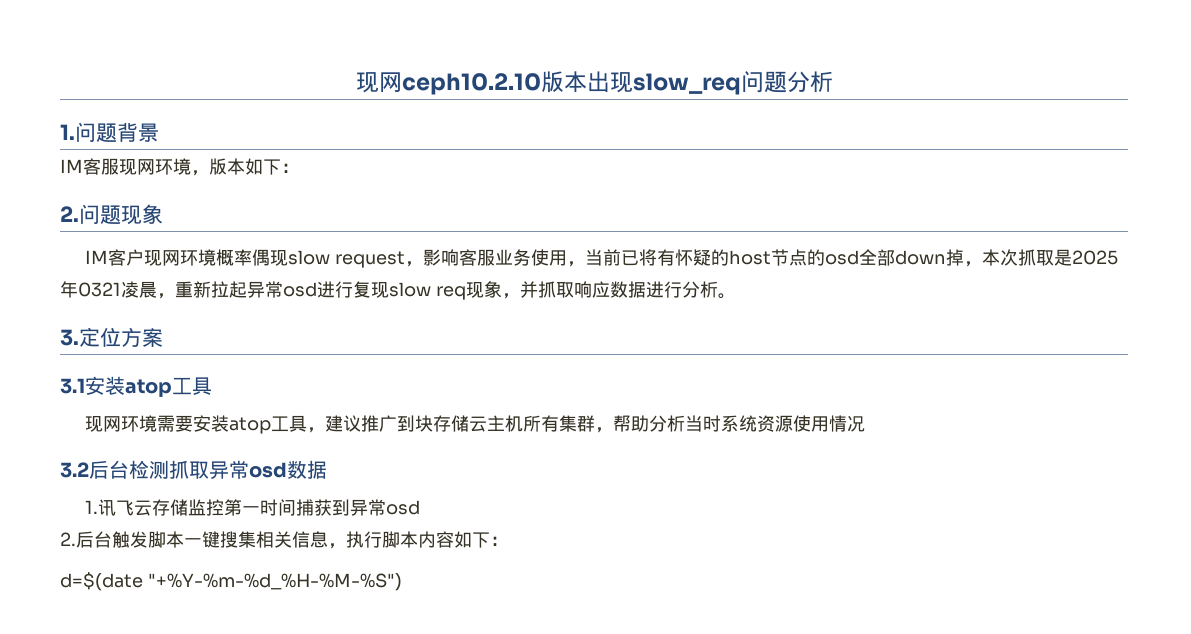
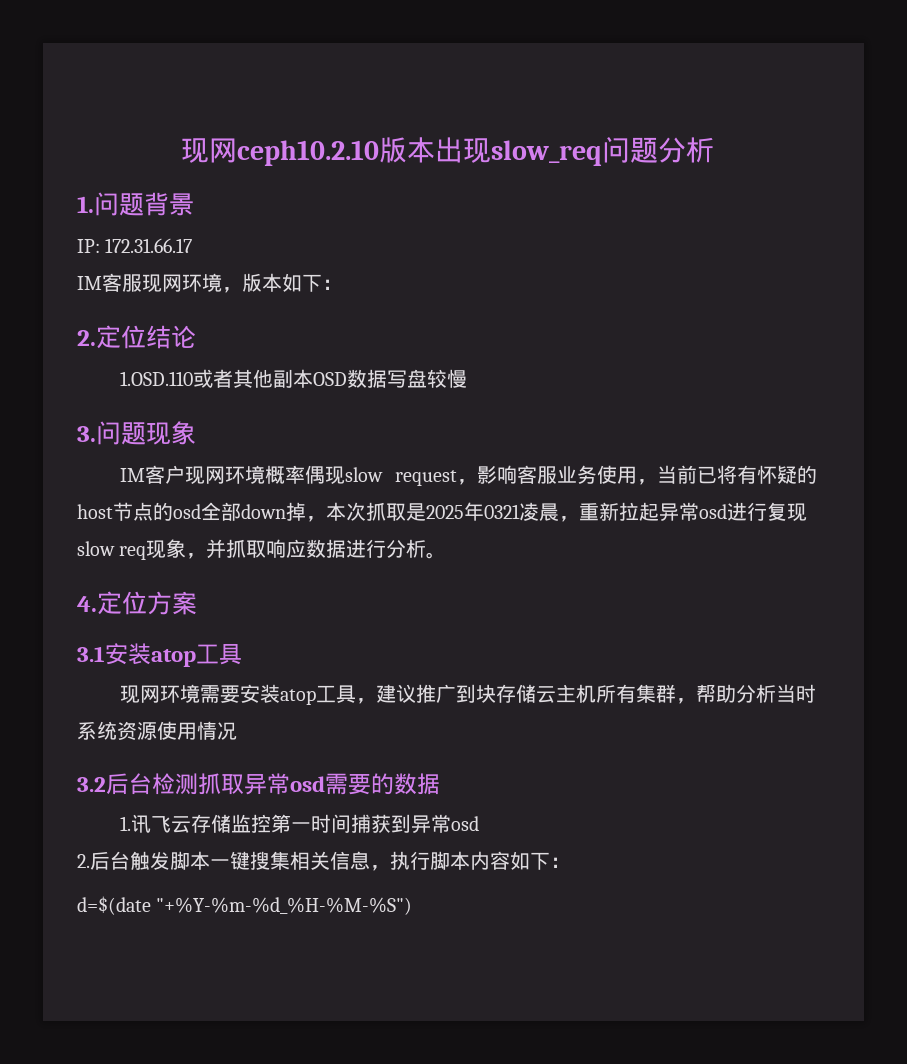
(159, 132) none -> [77,238,193,253] // IP: 172.31.66.17
(79, 214) none -> [96,325,196,349] [119,369,467,388] [77,426,96,442] 定位结论 // 1.OSD.110或者其他副本OSD数据写盘较慢 // 3.
[60,329,79,346] 3. -> [77,596,97,612] 4.
(287, 470) none -> [325,773,394,795] 需要的

